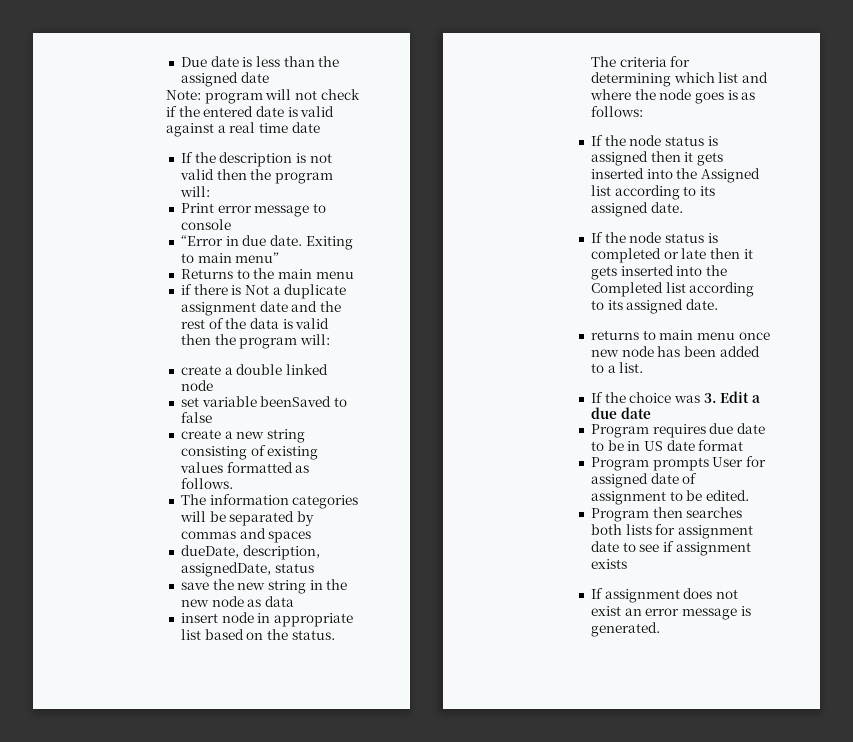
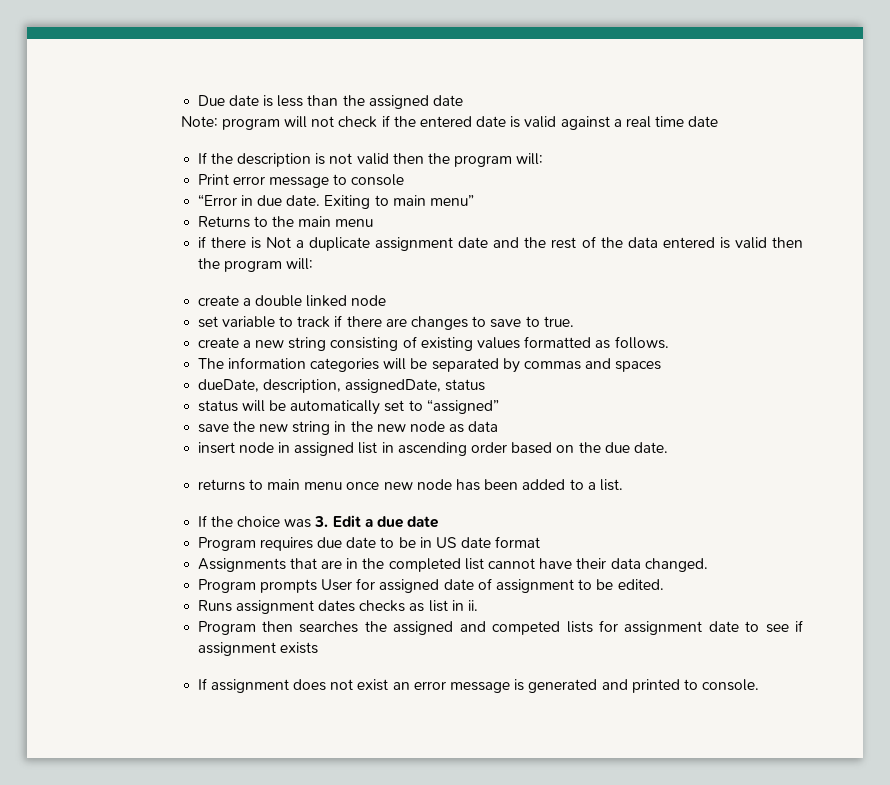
(279, 323) none -> [662,237,715,248] entered
[260,396,347,407] [180,412,212,423] beenSaved to false -> [279,315,574,330] to track if there are changes to save to true.
(314, 568) none -> [197,399,499,415] // status will be automatically set to “assigned”
[273,613,353,627] [180,629,335,640] [590,56,691,67] [590,72,768,87] [589,89,756,104] [590,106,643,117] [590,135,718,146] [590,151,723,166] [590,168,760,183] [590,185,715,200] [590,202,683,217] [590,232,718,243] [590,248,753,263] [590,265,727,280] [590,282,755,297] [590,299,684,314] appropriate list based on the status. The criteria for determining which list and where the node goes is as follows: // If the node status is assigned then it gets inserted into the Assigned list according to its assigned date. // If the node status is completed or late then it gets inserted into the Completed list according to its assigned -> [294,442,630,456] assigned list in ascending order based on the due
(744, 445) none -> [197,558,708,572] // Assignments that are in the completed list cannot have their data changed.
(749, 495) none -> [197,600,478,614] // Runs assignment dates checks as list in ii.
[590,524,622,535] both -> [364,621,561,635] the assigned and competed
[590,622,660,637] generated. -> [528,679,760,693] generated and printed to console.

